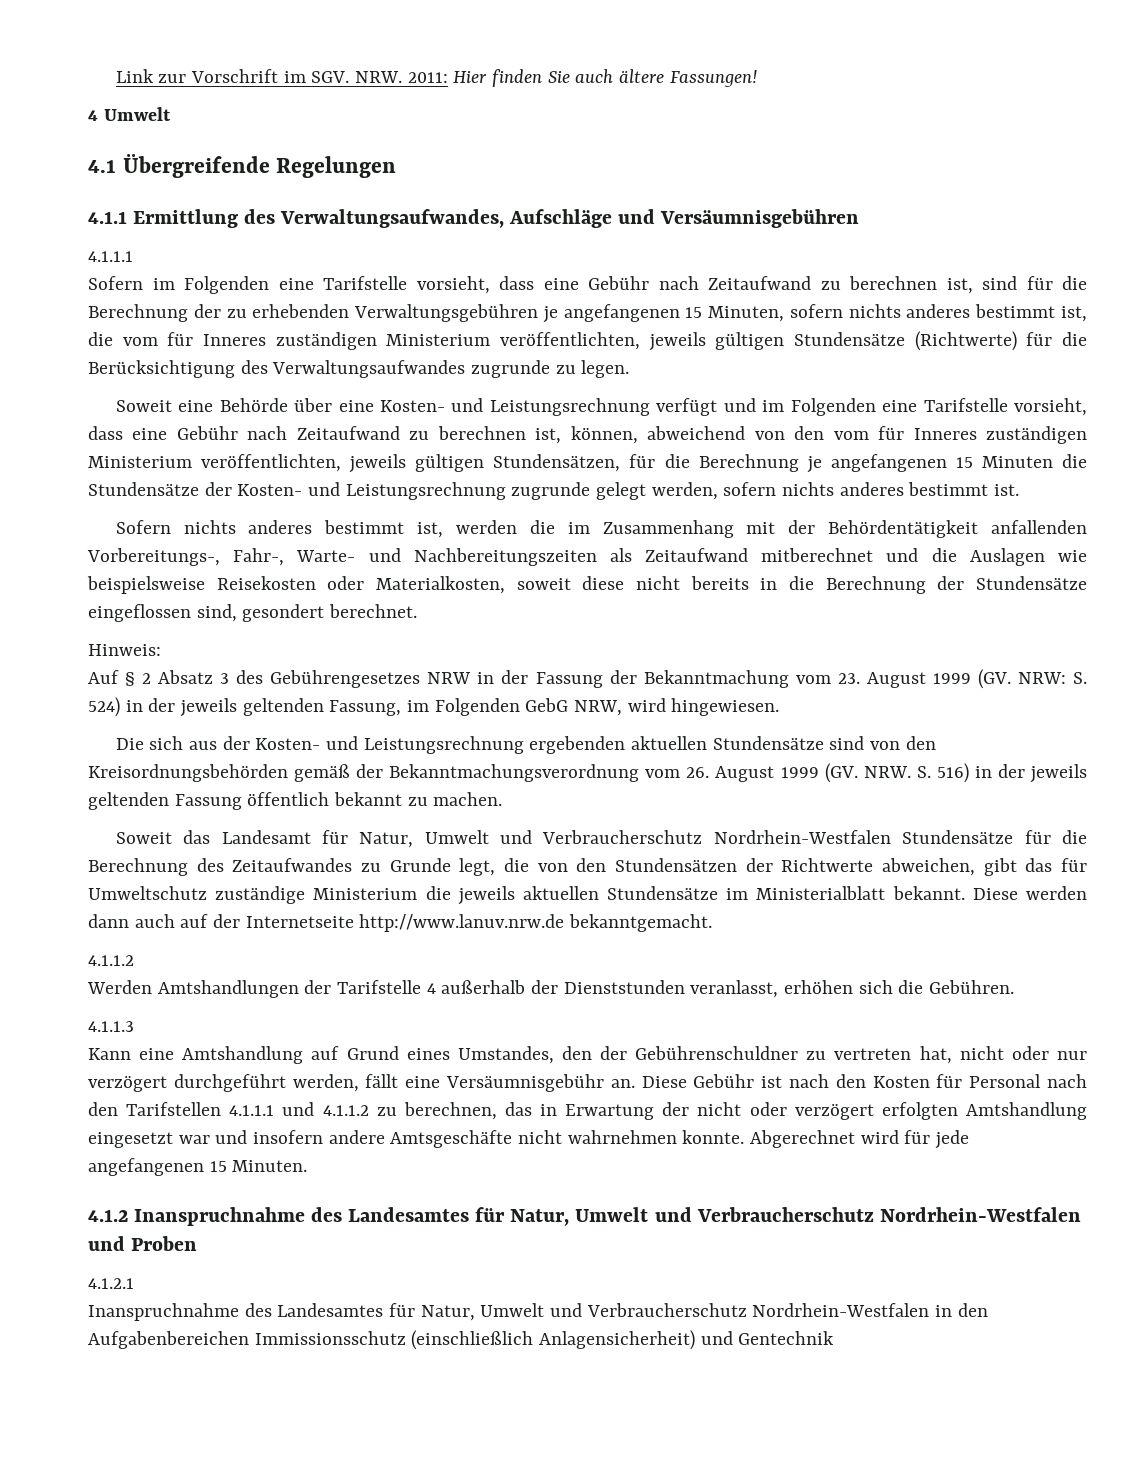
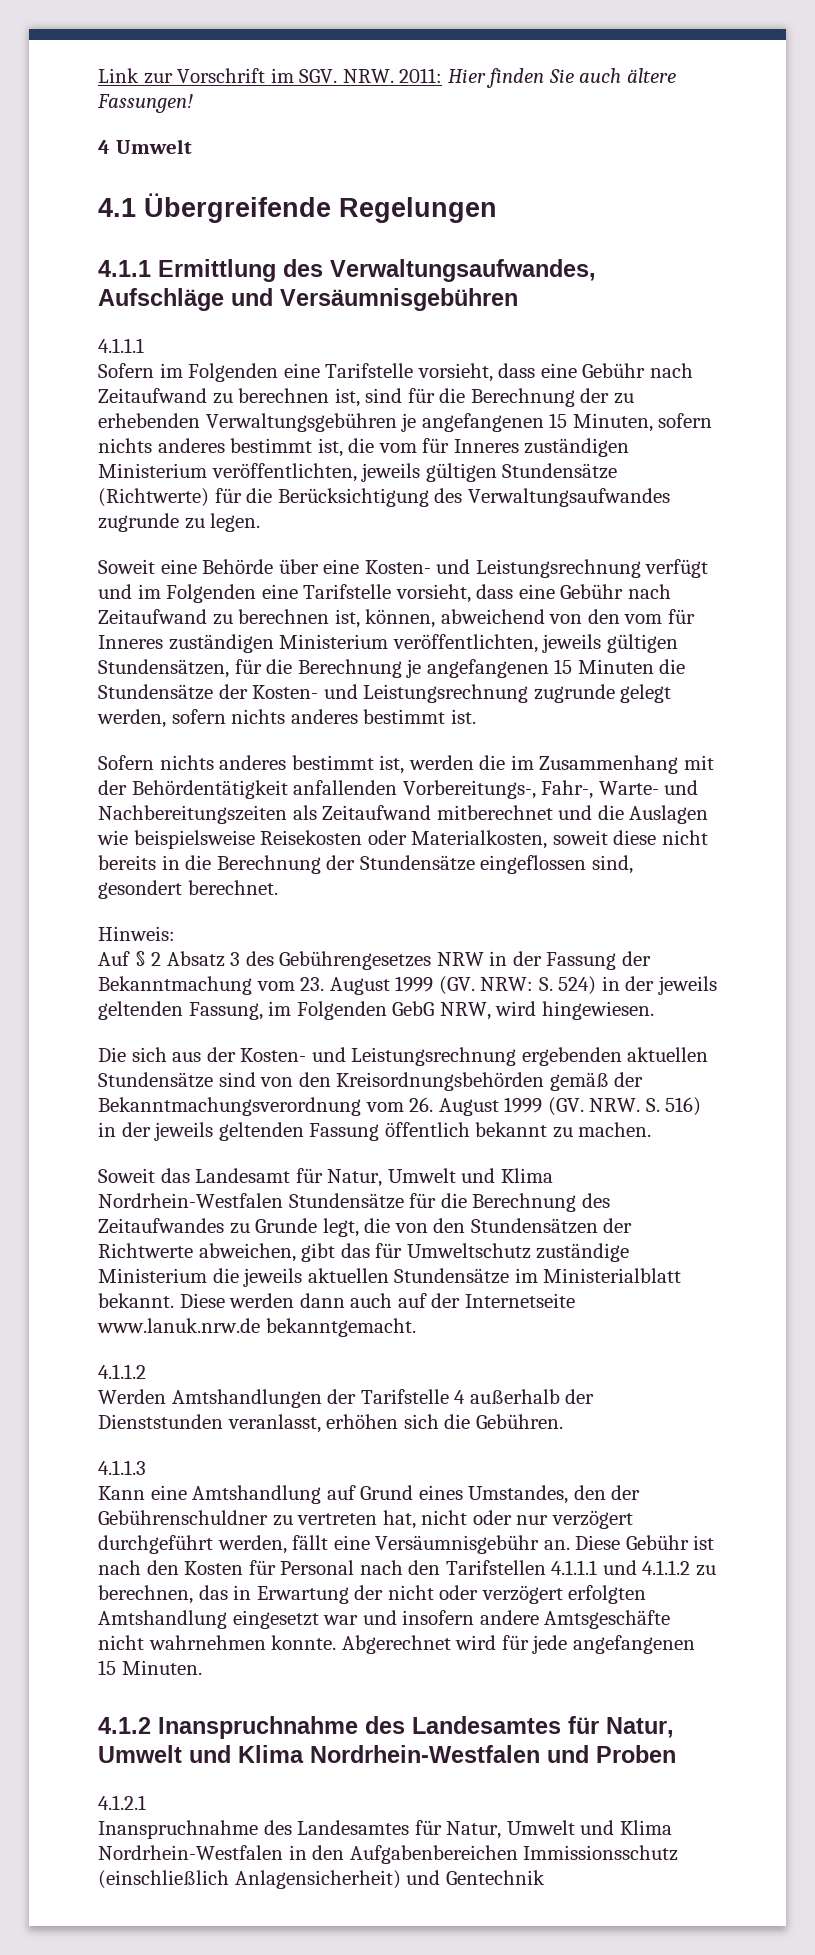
[542,830,703,844] Verbraucherschutz -> [500,1168,553,1183] Klima
[359,914,565,932] http://www.lanuv.nrw.de -> [97,1318,260,1333] www.lanuk.nrw.de
[696,1207,874,1222] Verbraucherschutz -> [238,1745,304,1763] Klima
[586,1303,747,1317] Verbraucherschutz -> [619,1820,672,1835] Klima

